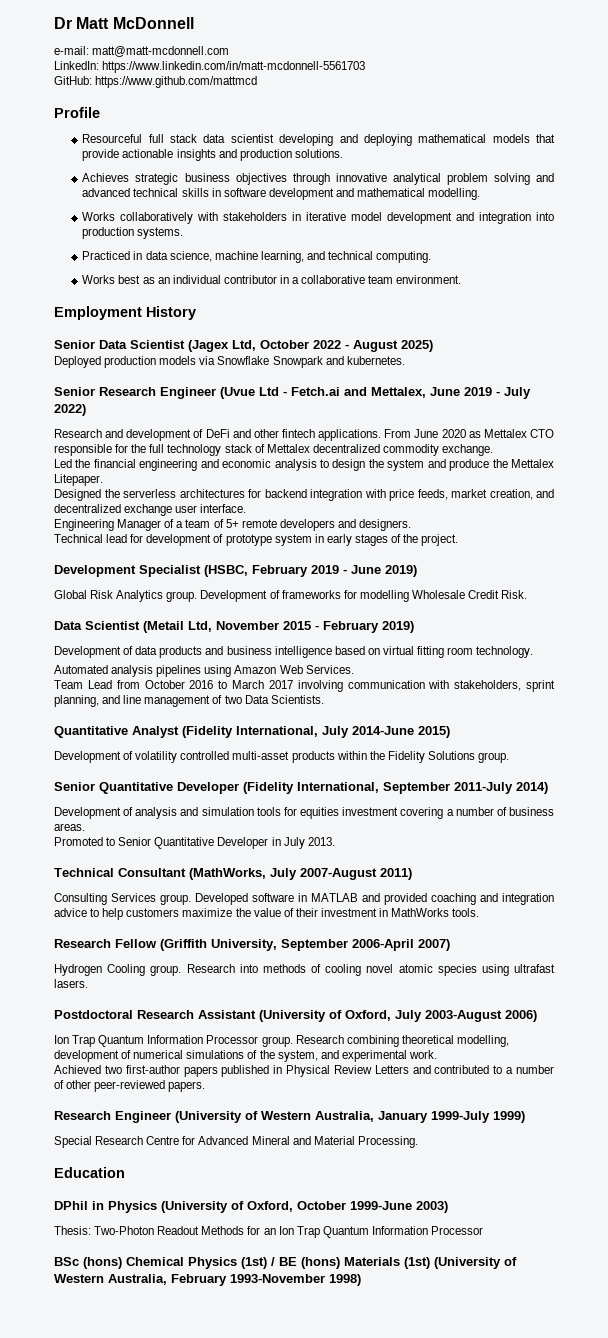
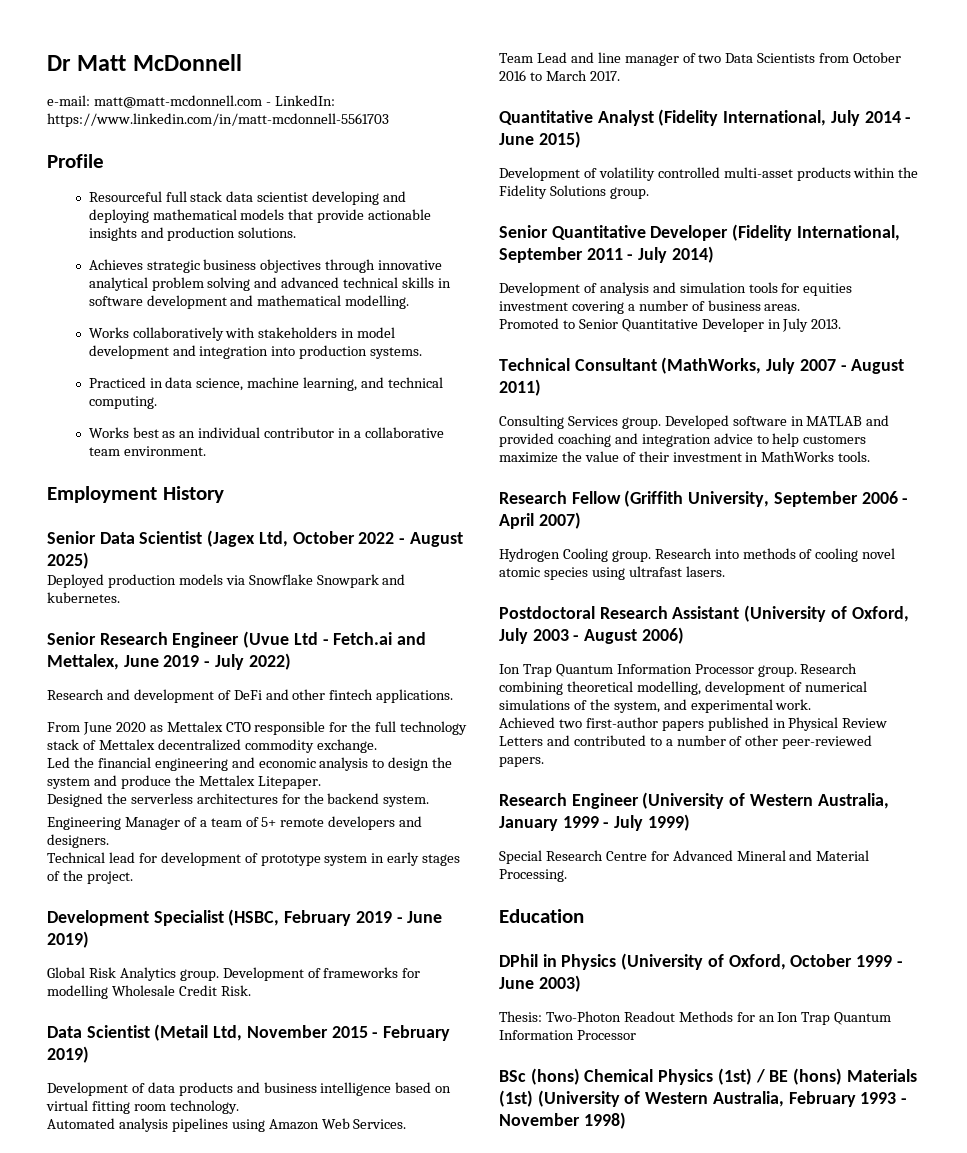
(230, 51) // -> [265,102,271,106] -
[54,76,258,88] // GitHub: https://www.github.com/mattmcd -> (389, 120) none
[306,212,347,221] iterative -> (355, 333) none
(382, 435) none -> (454, 696) //
[264,489,554,501] [54,504,247,516] backend integration with price feeds, market creation, and decentralized exchange user interface. -> [303,793,430,807] the backend system.
(112, 684) none -> [570,52,816,66] and line manager of two Data Scientists
[268,680,555,692] [54,695,324,707] 2017 involving communication with stakeholders, sprint planning, and line management of two Data Scientists. -> [589,71,620,81] 2017.
[352,726,414,735] 2014-June -> [864,111,912,123] [499,133,534,145] 2014 - June
[454,782,513,794] 2011-July -> [586,247,668,263] 2011 - July
[300,868,377,880] 2007-August -> [799,359,905,374] 2007 - August
[352,939,414,951] 2006-April -> [861,491,909,504] [499,513,534,529] 2006 - April
[425,1010,502,1022] 2003-August -> [532,629,638,644] 2003 - August
[431,1111,490,1123] 1999-July -> [562,815,644,831] 1999 - July
[350,1201,412,1210] 1999-June -> [856,955,903,967] [499,977,534,989] 1999 - June
[230,1274,325,1283] 1993-November -> [860,1092,908,1104] [499,1113,580,1126] 1993 - November

